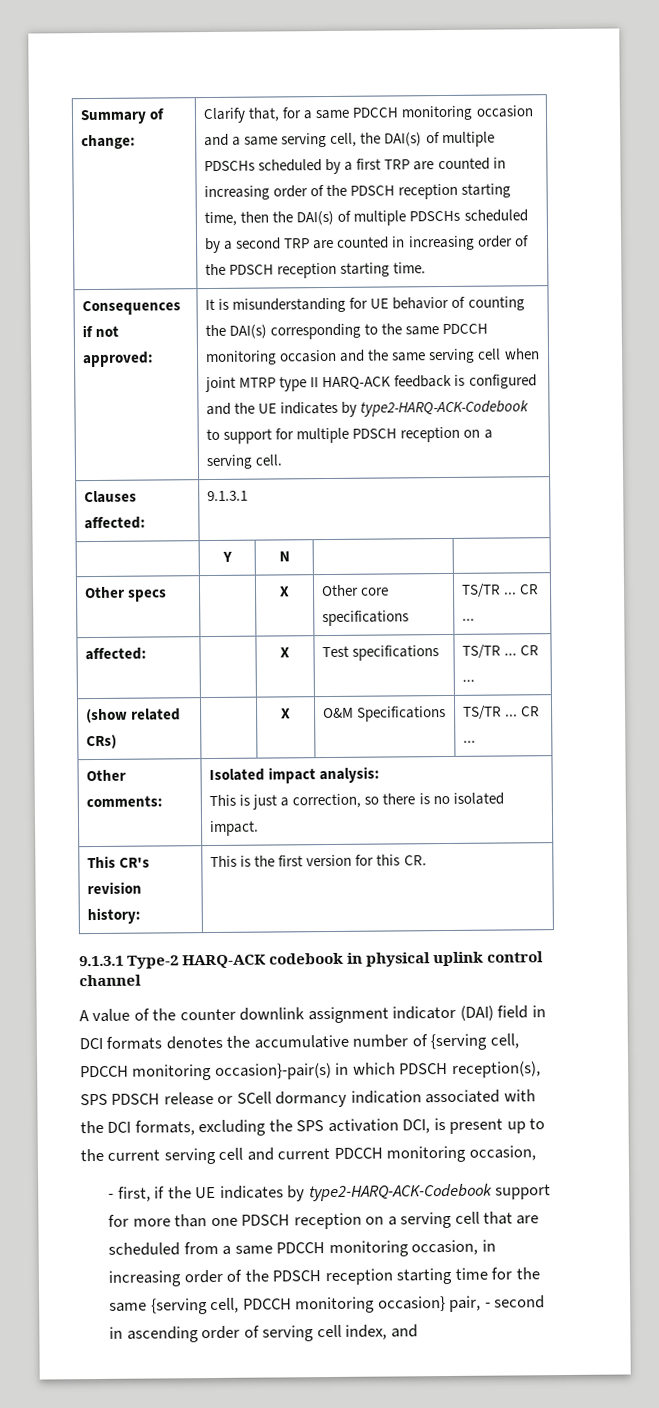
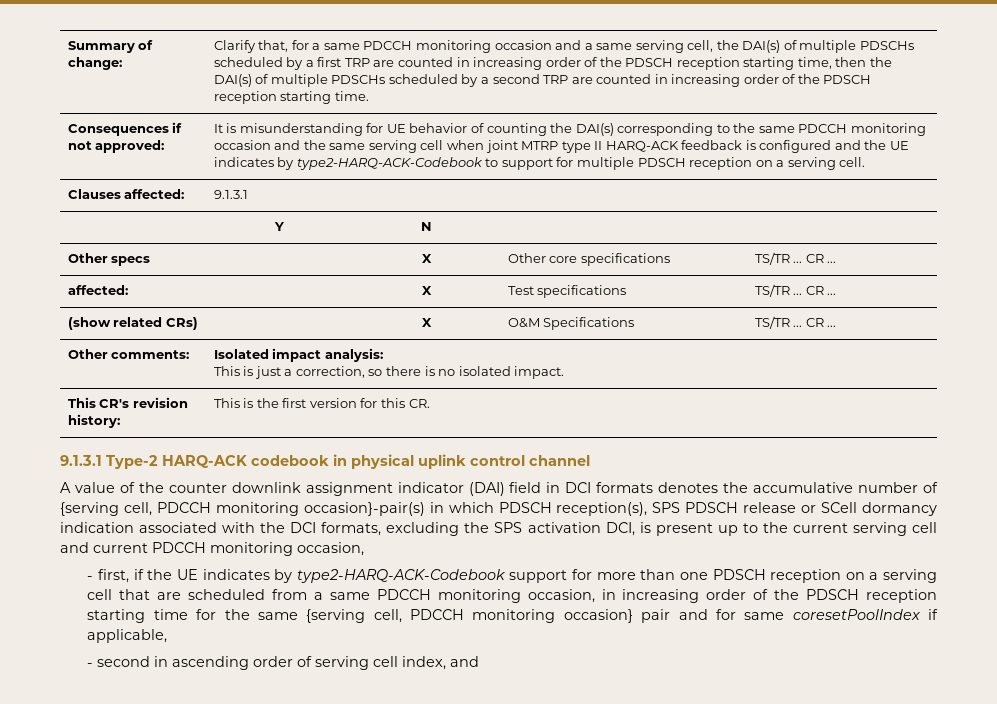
[449,1295,482,1312] pair, -> [641,609,938,623] [87,629,168,643] pair and for same coresetPoolIndex if applicable, //

